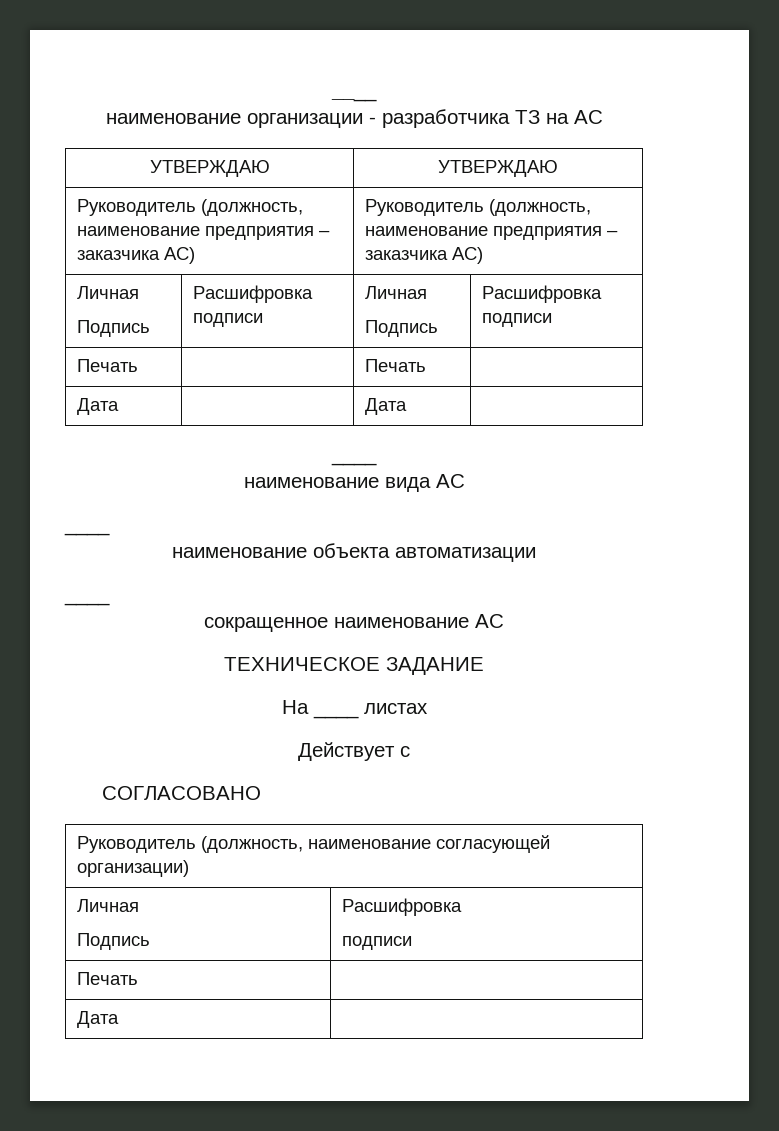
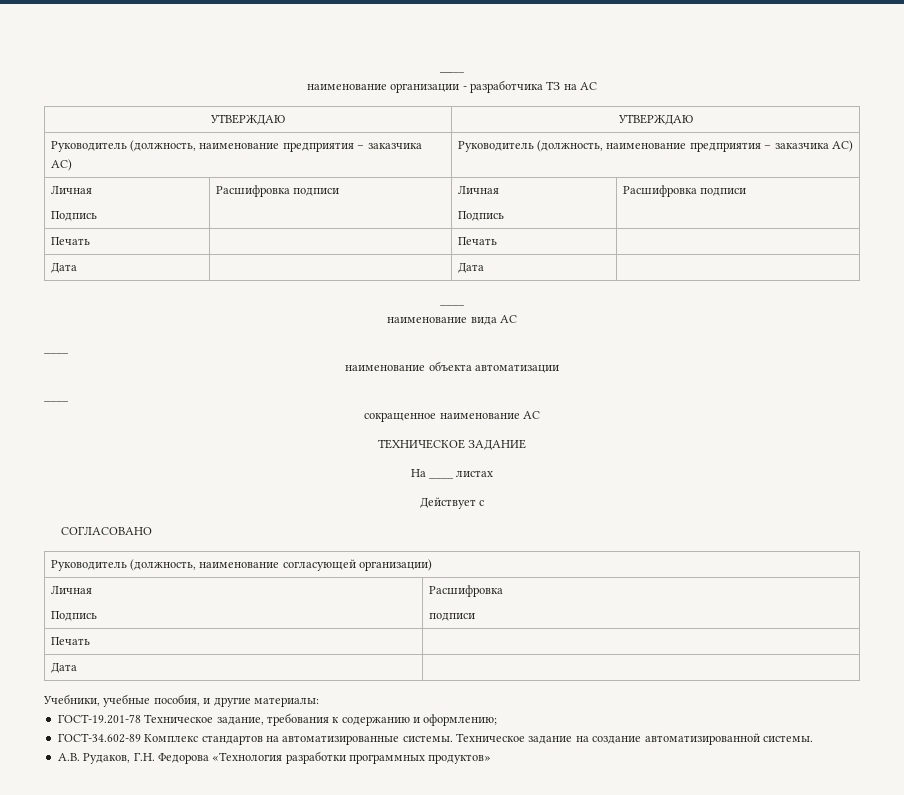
(120, 1019) none -> [43,694,319,707] [57,713,498,726] [57,733,813,745] [57,751,492,764] // Учебники, учебные пособия, и другие материалы: // ГОСТ-19.201-78 Техническое задание, требования к содержанию и оформлению; // ГОСТ-34.602-89 Комплекс стандартов на автоматизированные системы. Техническое задание на создание автоматизированной системы. // А.В. Рудаков, Г.Н. Федорова «Технология разработки программных продуктов»

